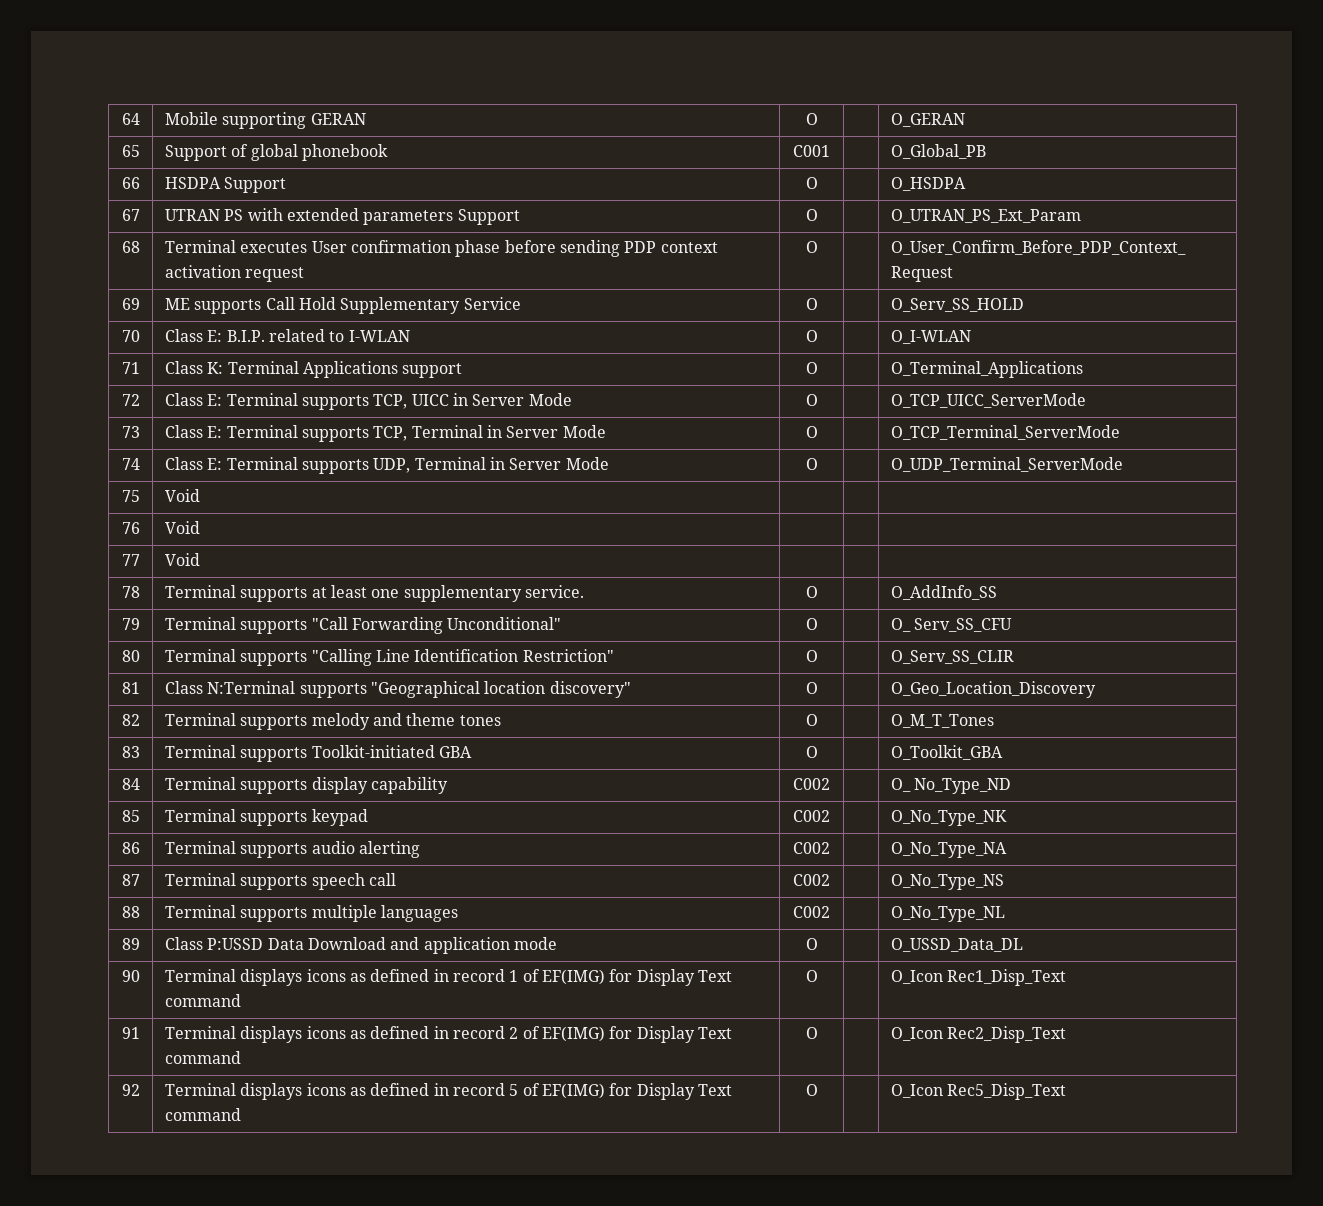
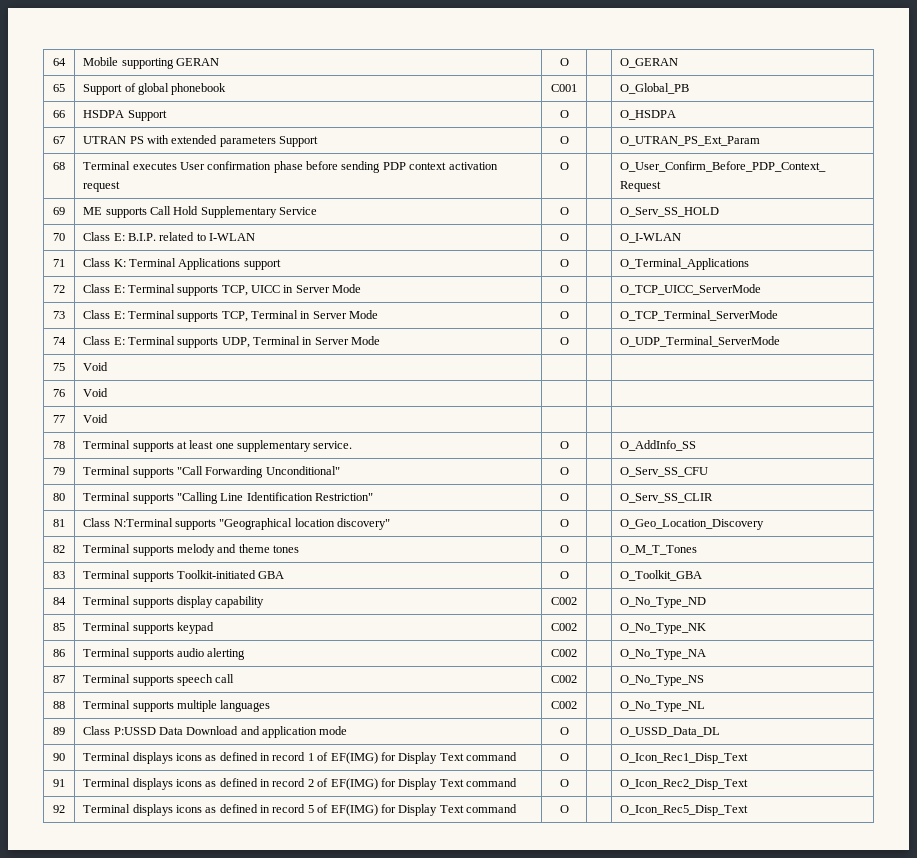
[890,618,1013,632] O_ Serv_SS_CFU -> [620,467,709,477] O_Serv_SS_CFU
[890,778,1012,794] O_ No_Type_ND -> [620,597,707,608] O_No_Type_ND
[890,969,1067,986] O_Icon Rec1_Disp_Text -> [620,753,749,764] O_Icon_Rec1_Disp_Text
[890,1026,1067,1043] O_Icon Rec2_Disp_Text -> [620,779,749,790] O_Icon_Rec2_Disp_Text
[890,1083,1067,1100] O_Icon Rec5_Disp_Text -> [620,805,749,816] O_Icon_Rec5_Disp_Text

